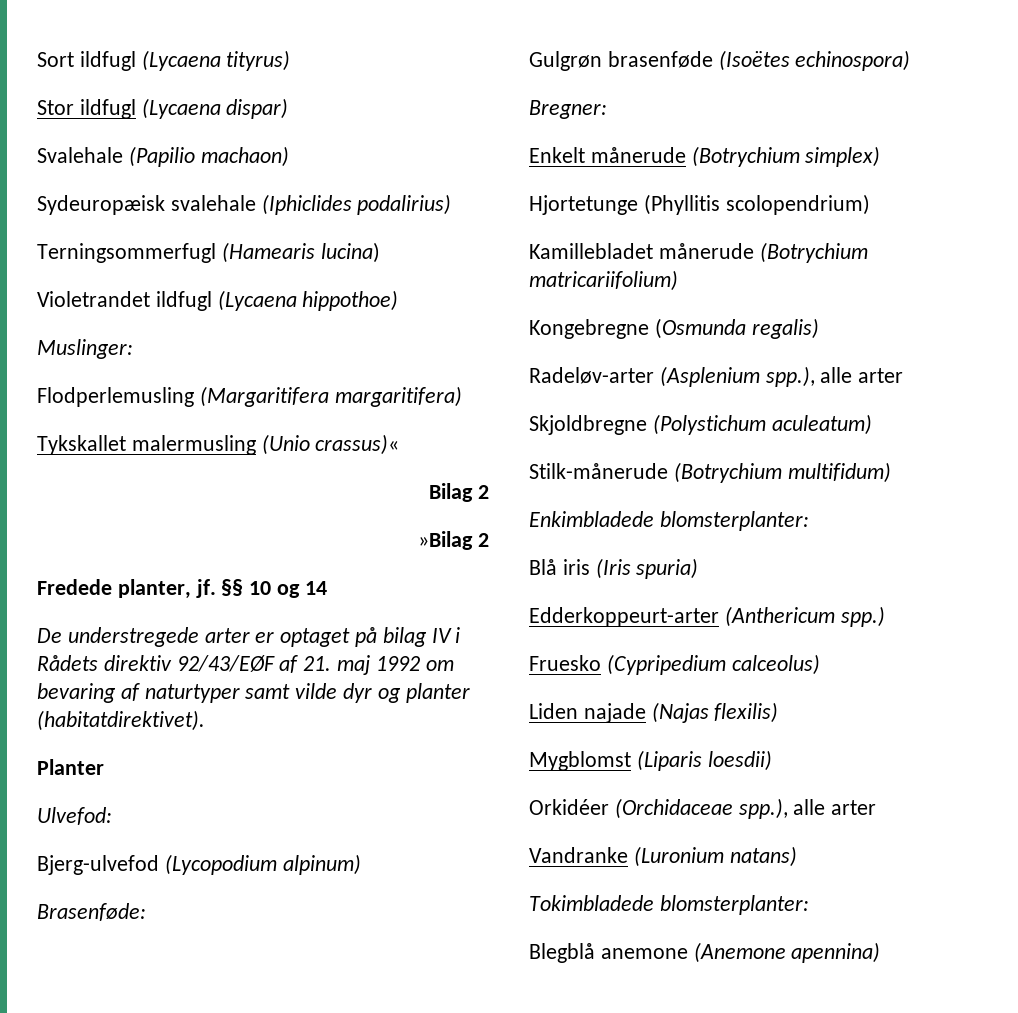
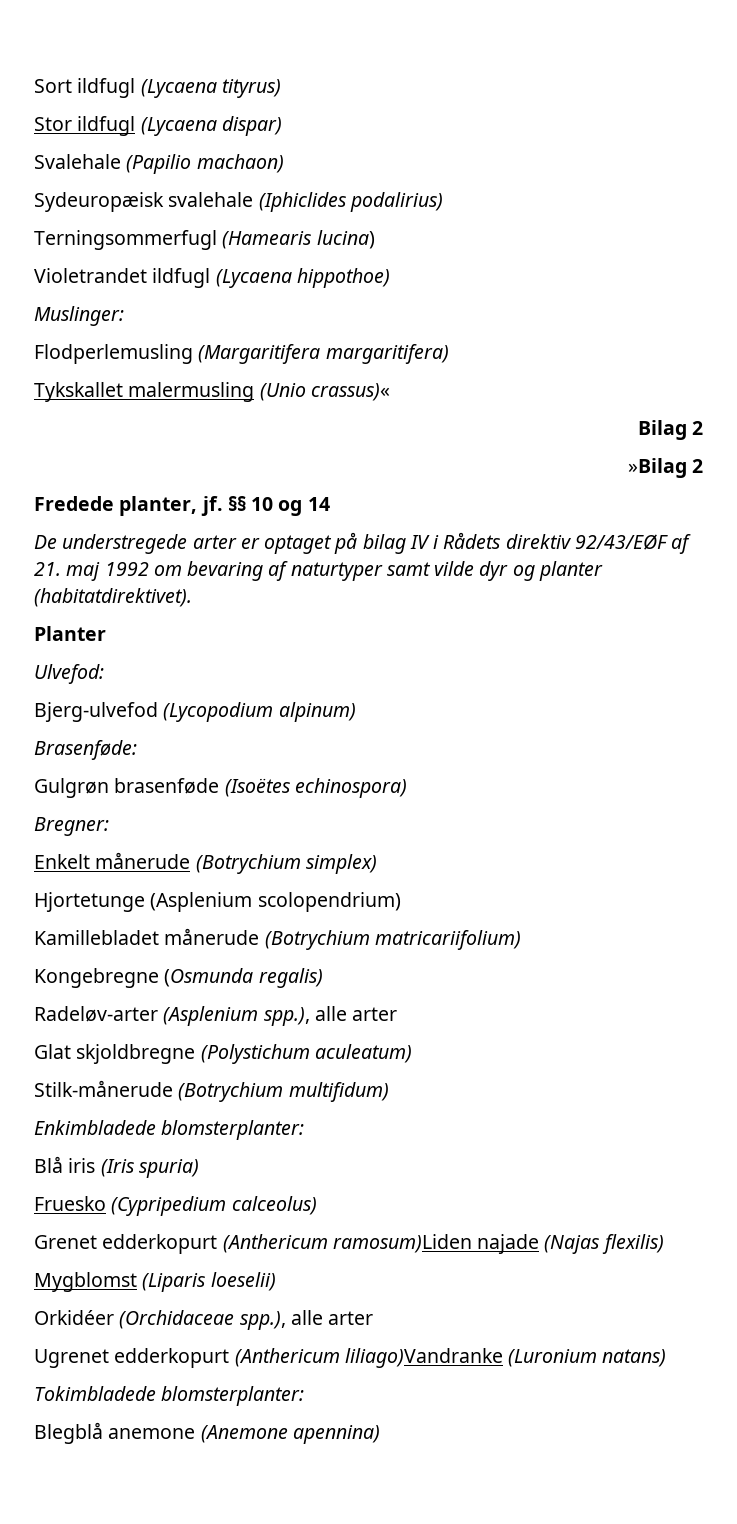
[643,194,720,215] (Phyllitis -> [150,892,253,912] (Asplenium
[529,415,647,435] Skjoldbregne -> [34,1044,196,1064] Glat skjoldbregne
[529,606,885,627] // Edderkoppeurt-arter (Anthericum spp.) -> (199, 1168) none
[529,703,578,719] Liden -> [34,1234,472,1254] Grenet edderkopurt (Anthericum ramosum)Liden
[707,750,772,771] loesdii) -> [210,1272,276,1291] loeselii)
[529,847,628,863] Vandranke -> [34,1348,503,1368] Ugrenet edderkopurt (Anthericum liliago)Vandranke

